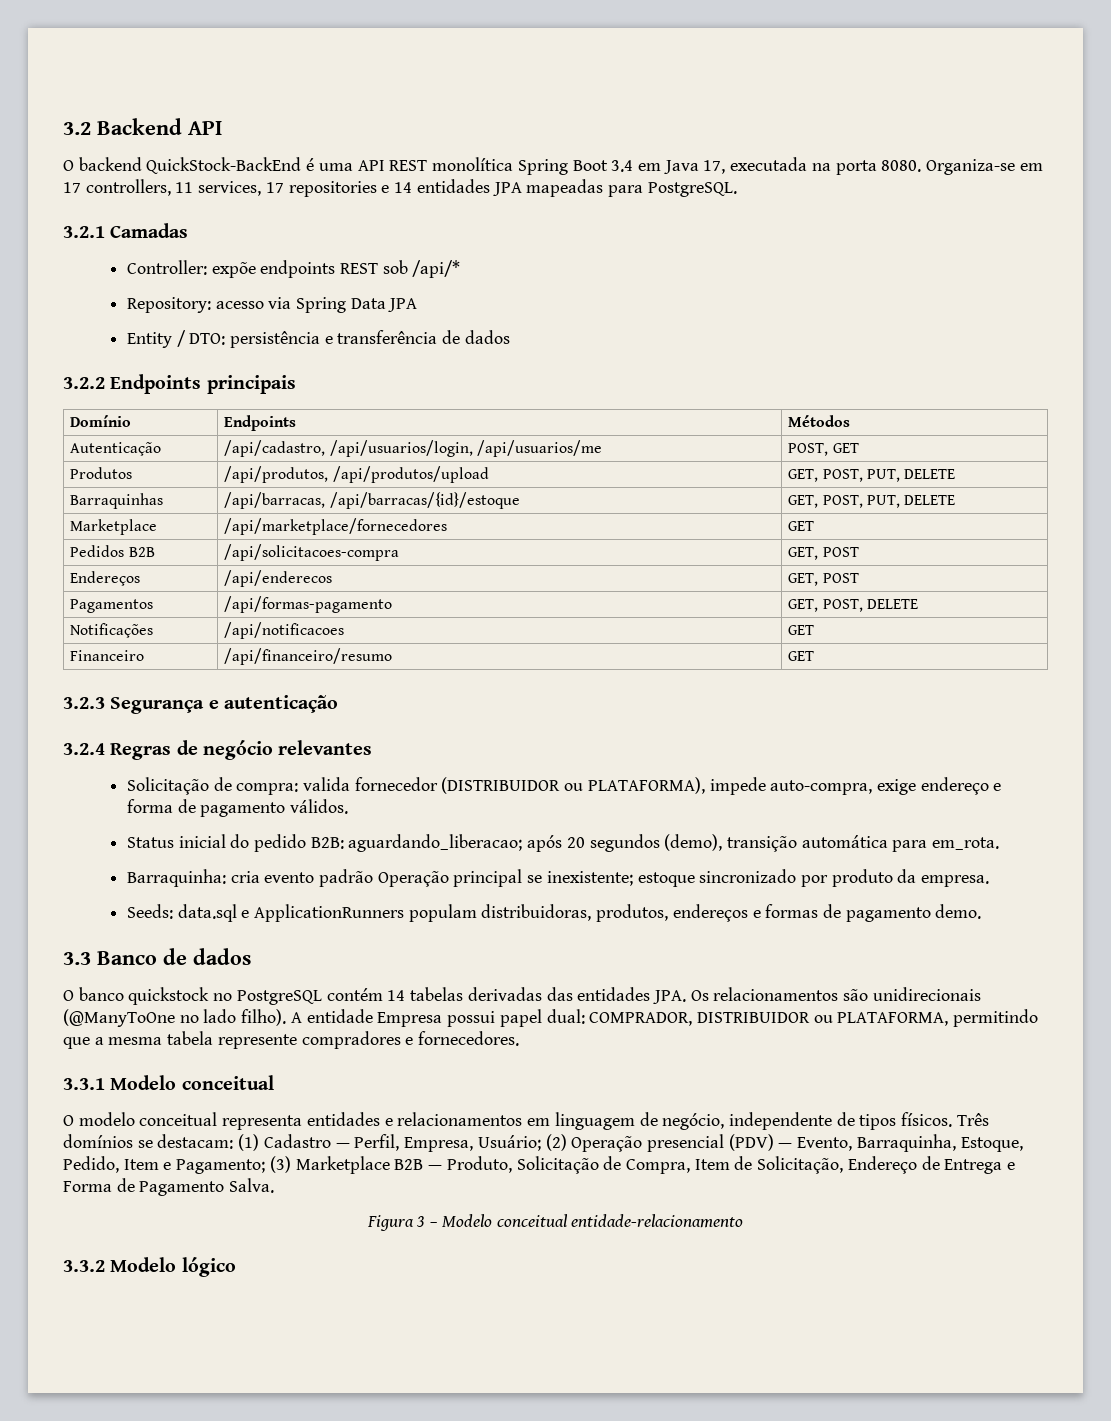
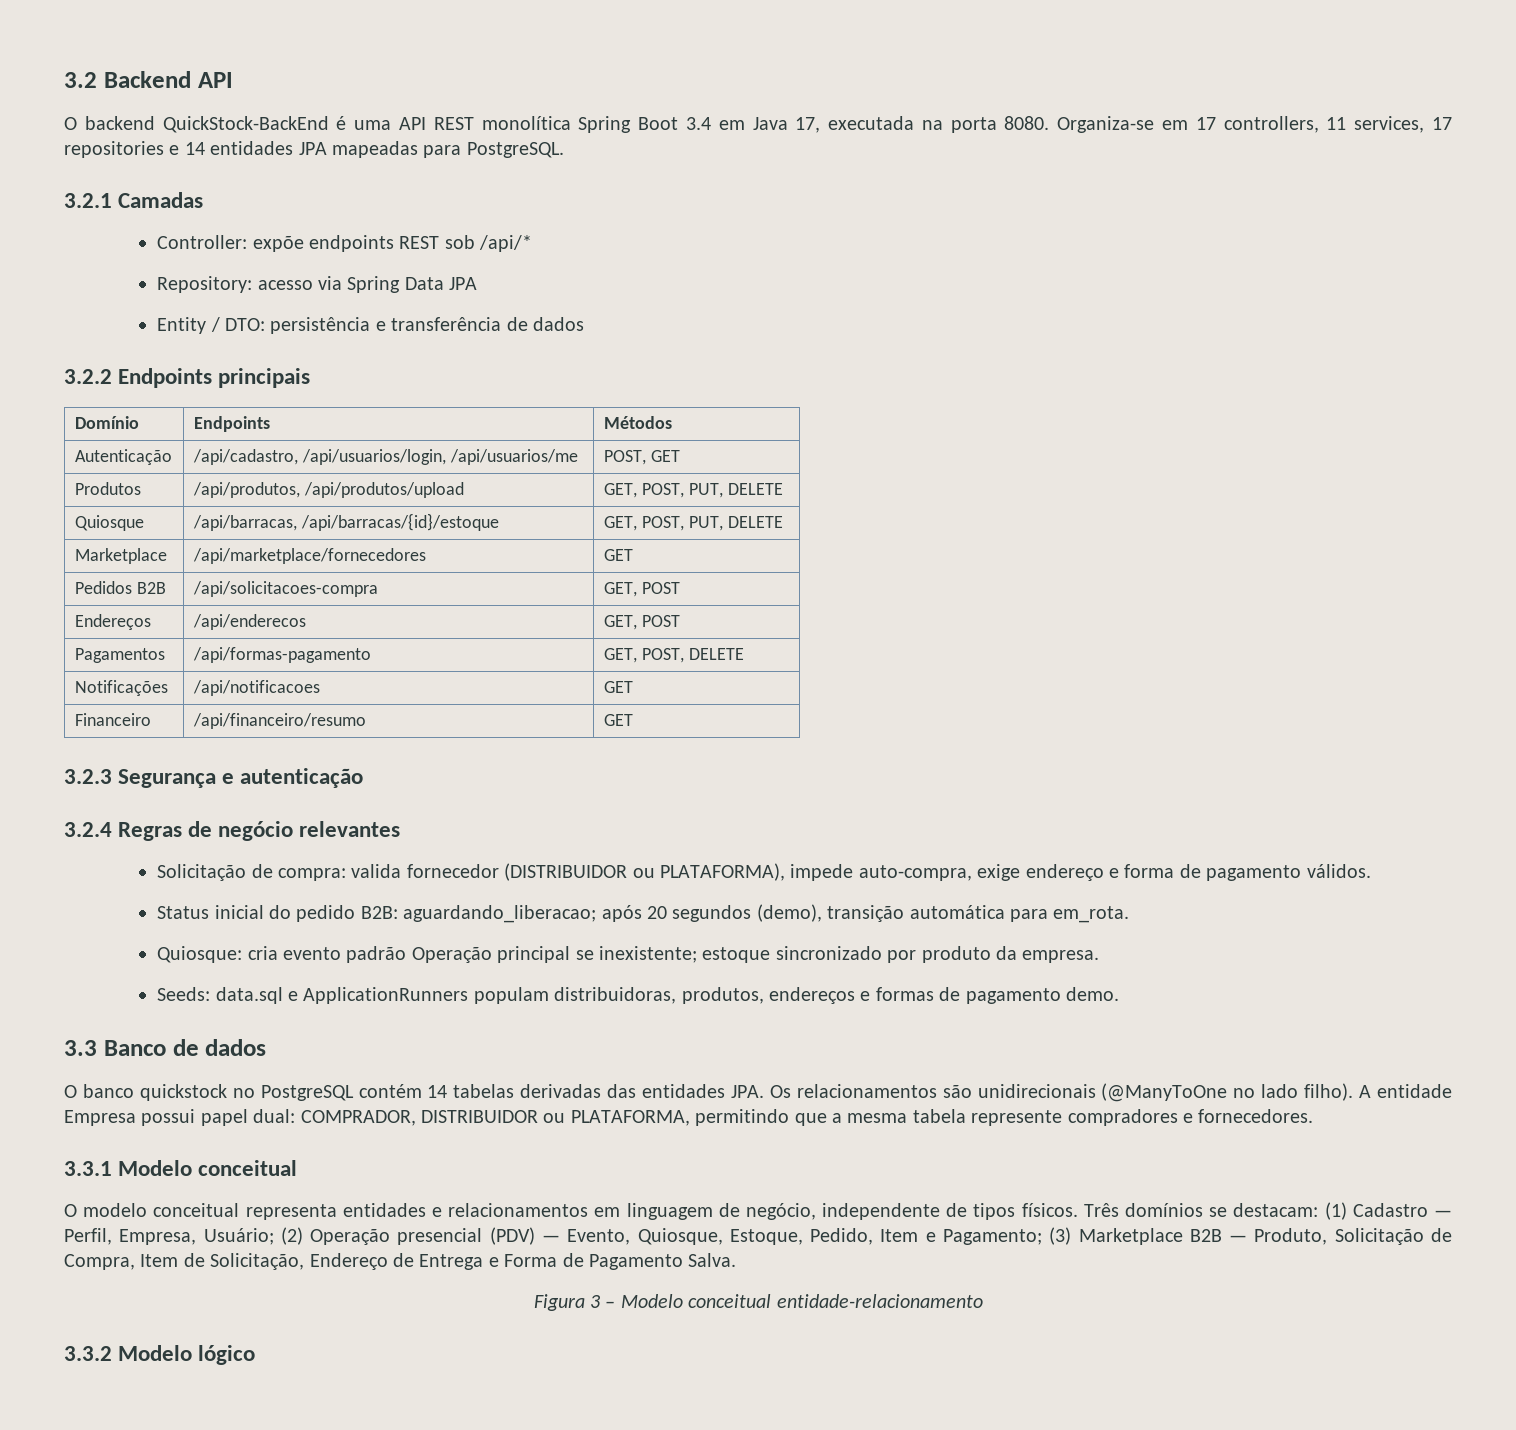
[70,493,164,509] Barraquinhas -> [74,515,144,531] Quiosque
[126,869,226,887] Barraquinha: -> [157,946,243,963] Quiosque:
[856,1134,956,1152] Barraquinha, -> [637,1228,723,1245] Quiosque,

